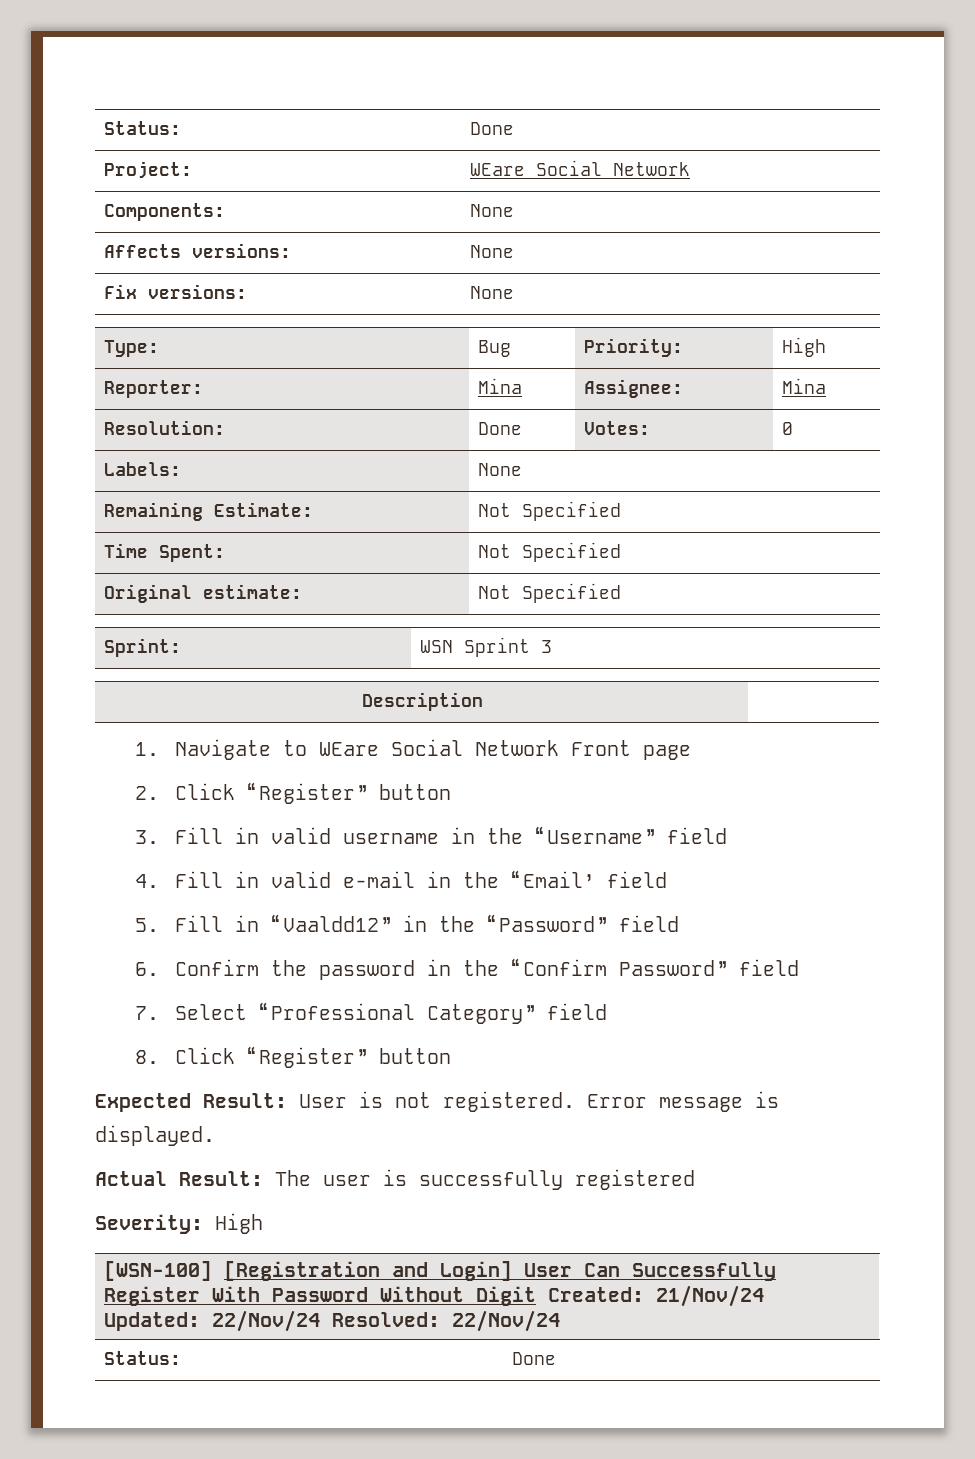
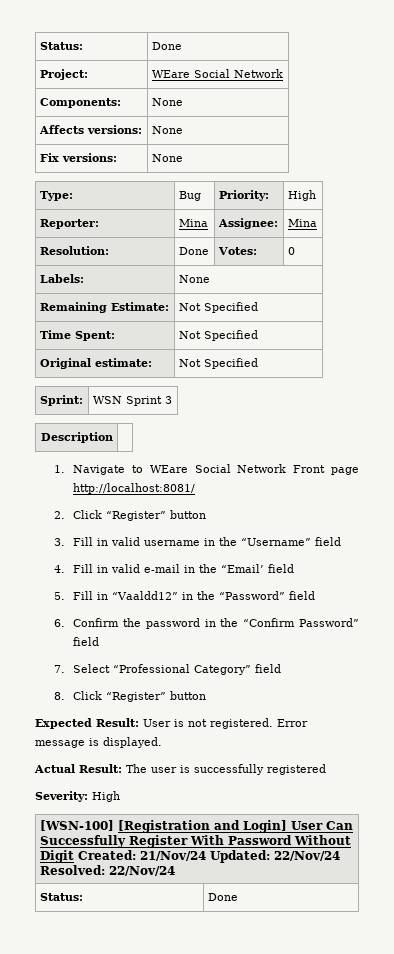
(691, 752) none -> [73,483,196,494] http://localhost:8081/

